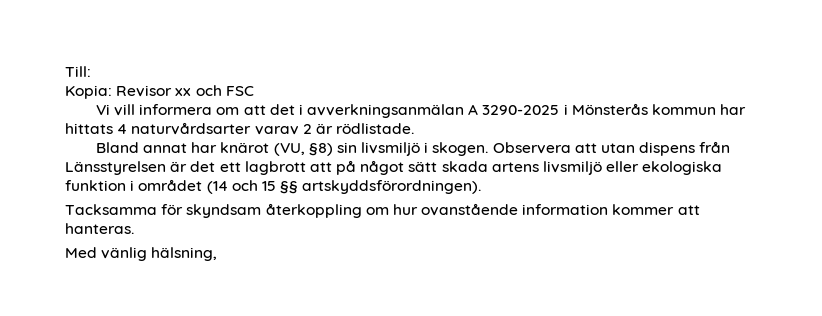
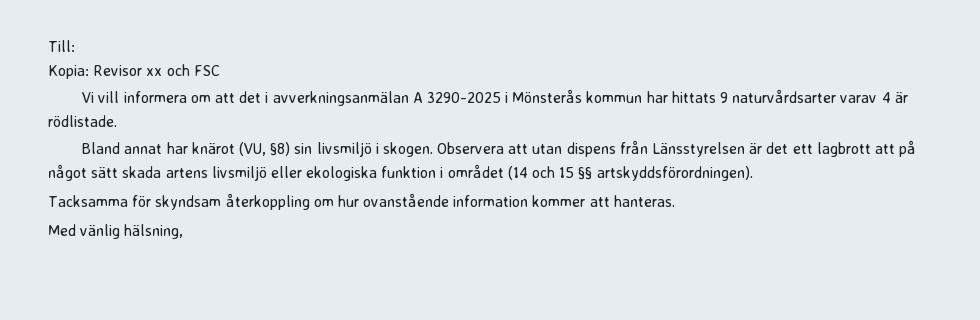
[117,124,128,134] 4 -> [720,92,729,103] 9
[302,124,312,134] 2 -> [881,92,891,103] 4

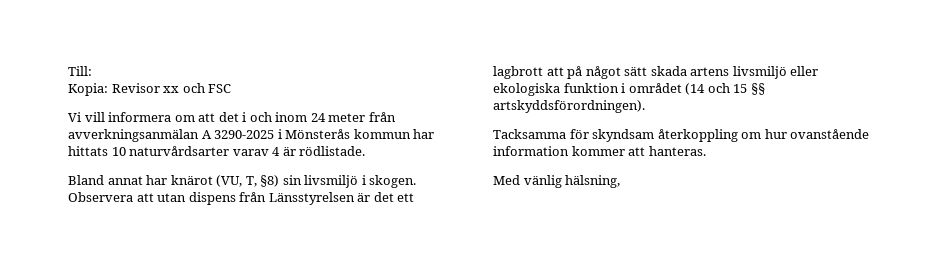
(269, 97) none -> [249,112,396,122] och inom 24 meter från
[720,92,729,103] 9 -> [111,147,126,156] 10
(266, 149) none -> [245,176,257,187] T,

